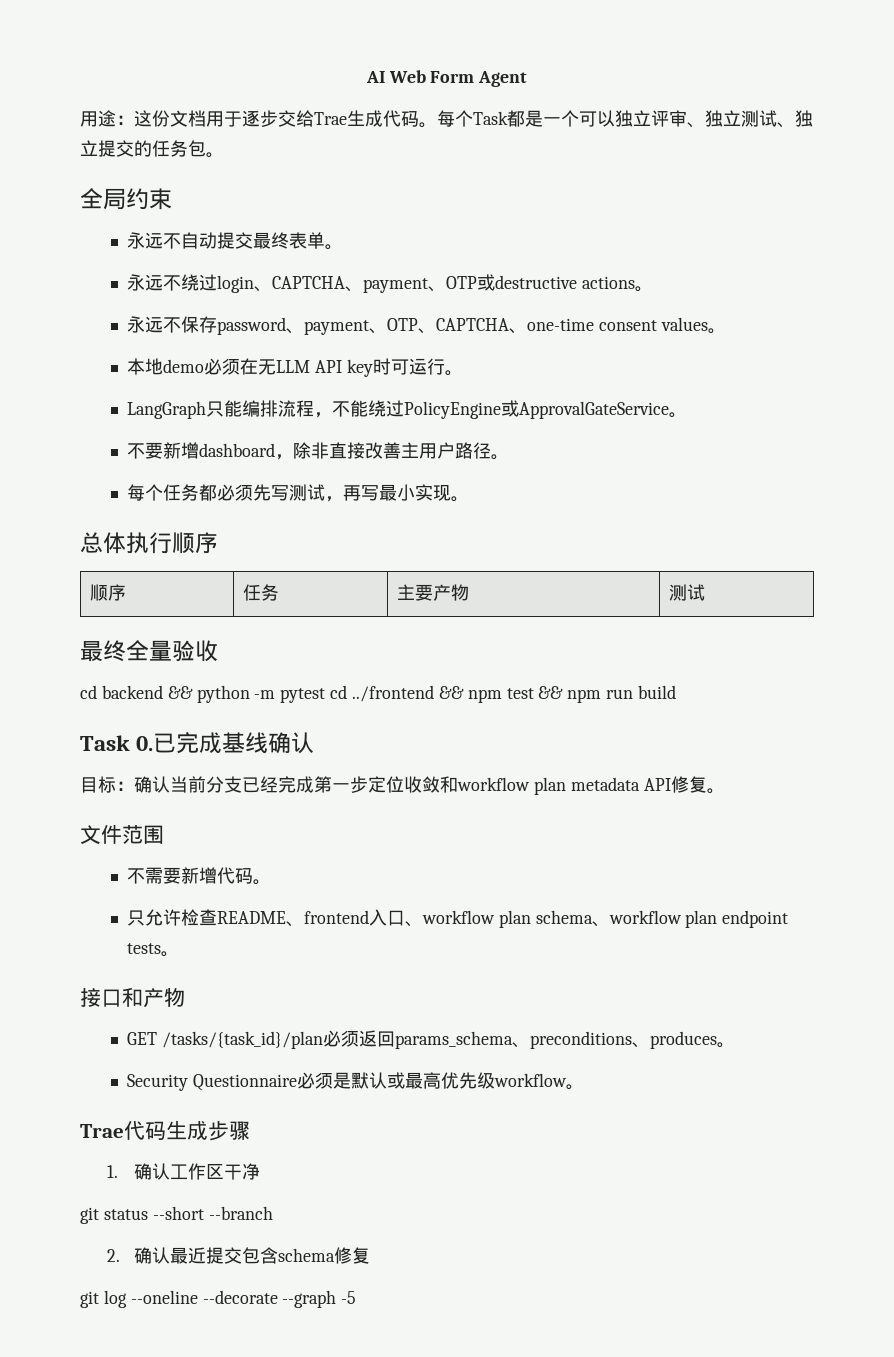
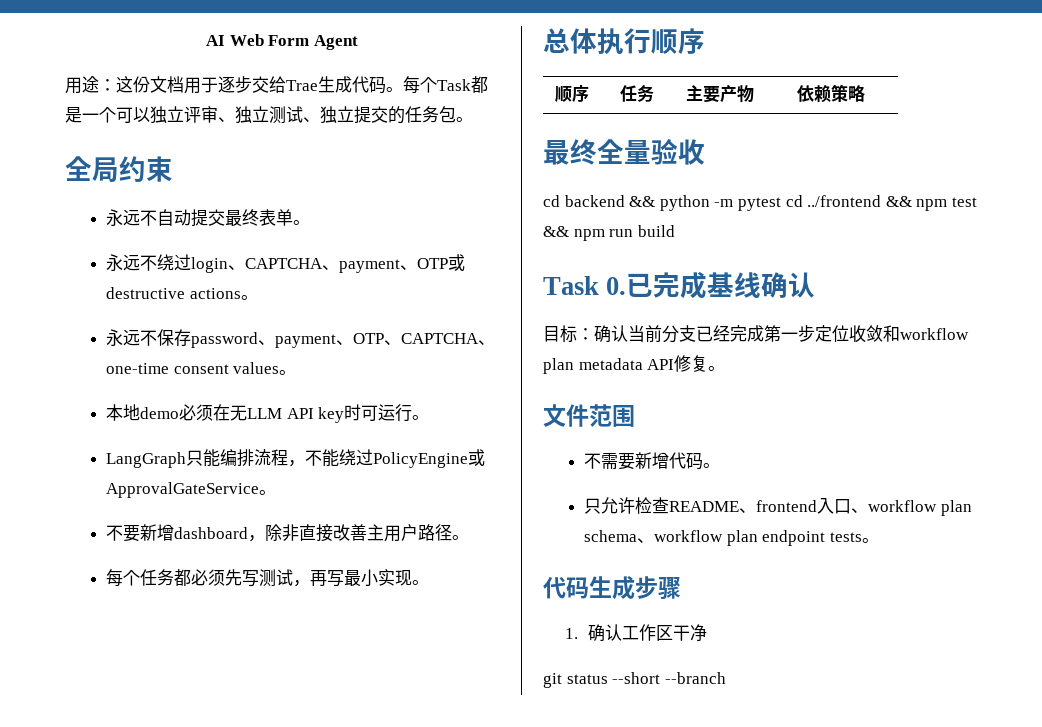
[668,584,705,601] 测试 -> [797,84,866,103] 依赖策略
[80,987,185,1008] [126,1030,735,1049] [126,1072,584,1091] [80,1124,124,1138] 接口和产物 // GET /tasks/{task_id}/plan必须返回params_schema、preconditions、produces。 // Security Questionnaire必须是默认或最高优先级workflow。 // Trae -> (879, 540) none
[107,1247,371,1264] [80,1290,357,1308] // 2.确认最近提交包含schema修复 // git log --oneline --decorate --graph -5 -> (726, 678) none

